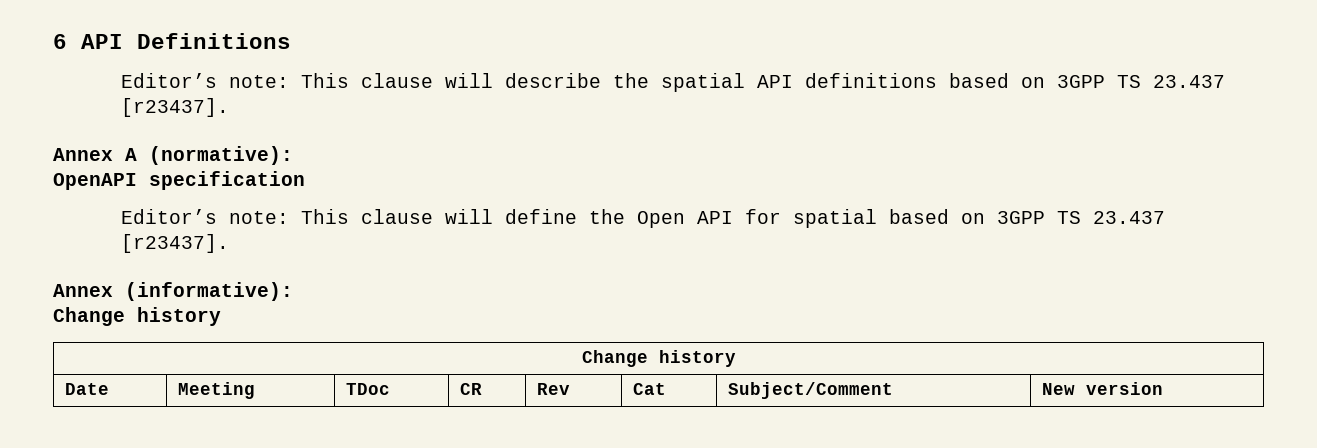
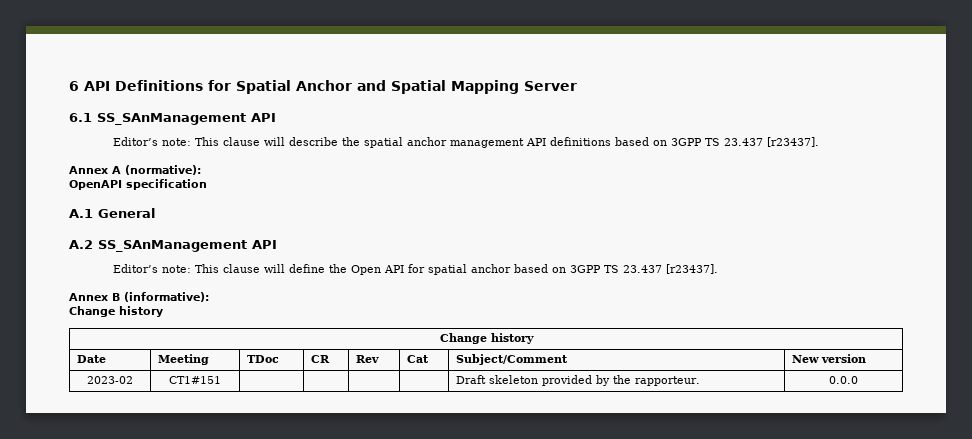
(291, 41) none -> [208,80,577,94] [69,113,276,125] for Spatial Anchor and Spatial Mapping Server // 6.1 SS_SAnManagement API
(746, 82) none -> [406,137,524,148] anchor management
(305, 180) none -> [69,208,155,218] [69,240,277,252] // A.1 General // A.2 SS_SAnManagement API
[889,209,1166,224] [121,234,230,253] [53,284,113,297] based on 3GPP TS 23.437 [r23437]. // Annex -> [470,264,718,274] [69,293,120,301] anchor based on 3GPP TS 23.437 [r23437]. // Annex B
(1163, 388) none -> [87,376,133,384] [169,376,221,384] [456,375,701,386] [829,376,858,384] // 2023-02 | CT1#151 | | | | | Draft skeleton provided by the rapporteur. | 0.0.0

